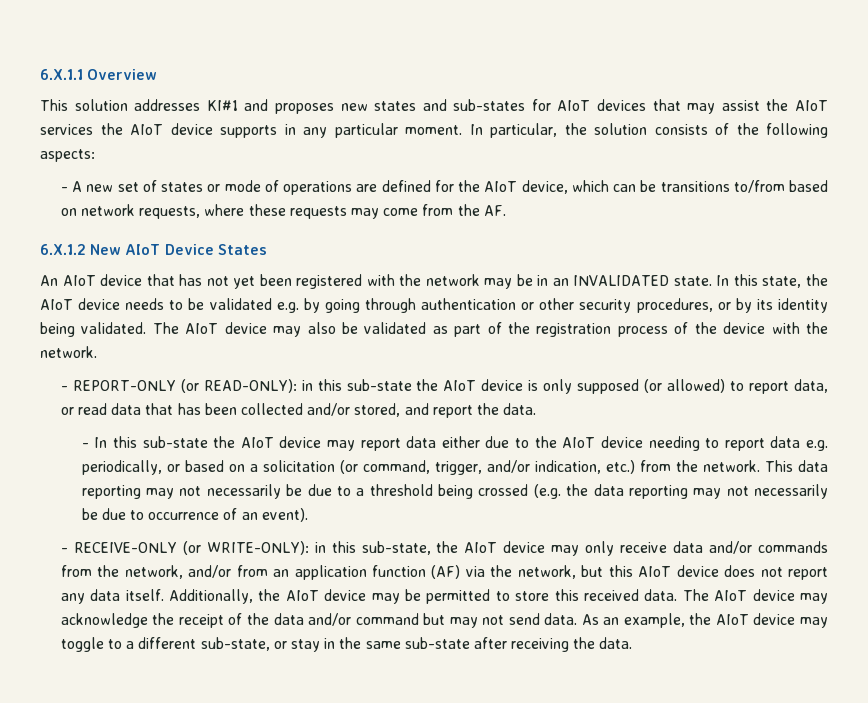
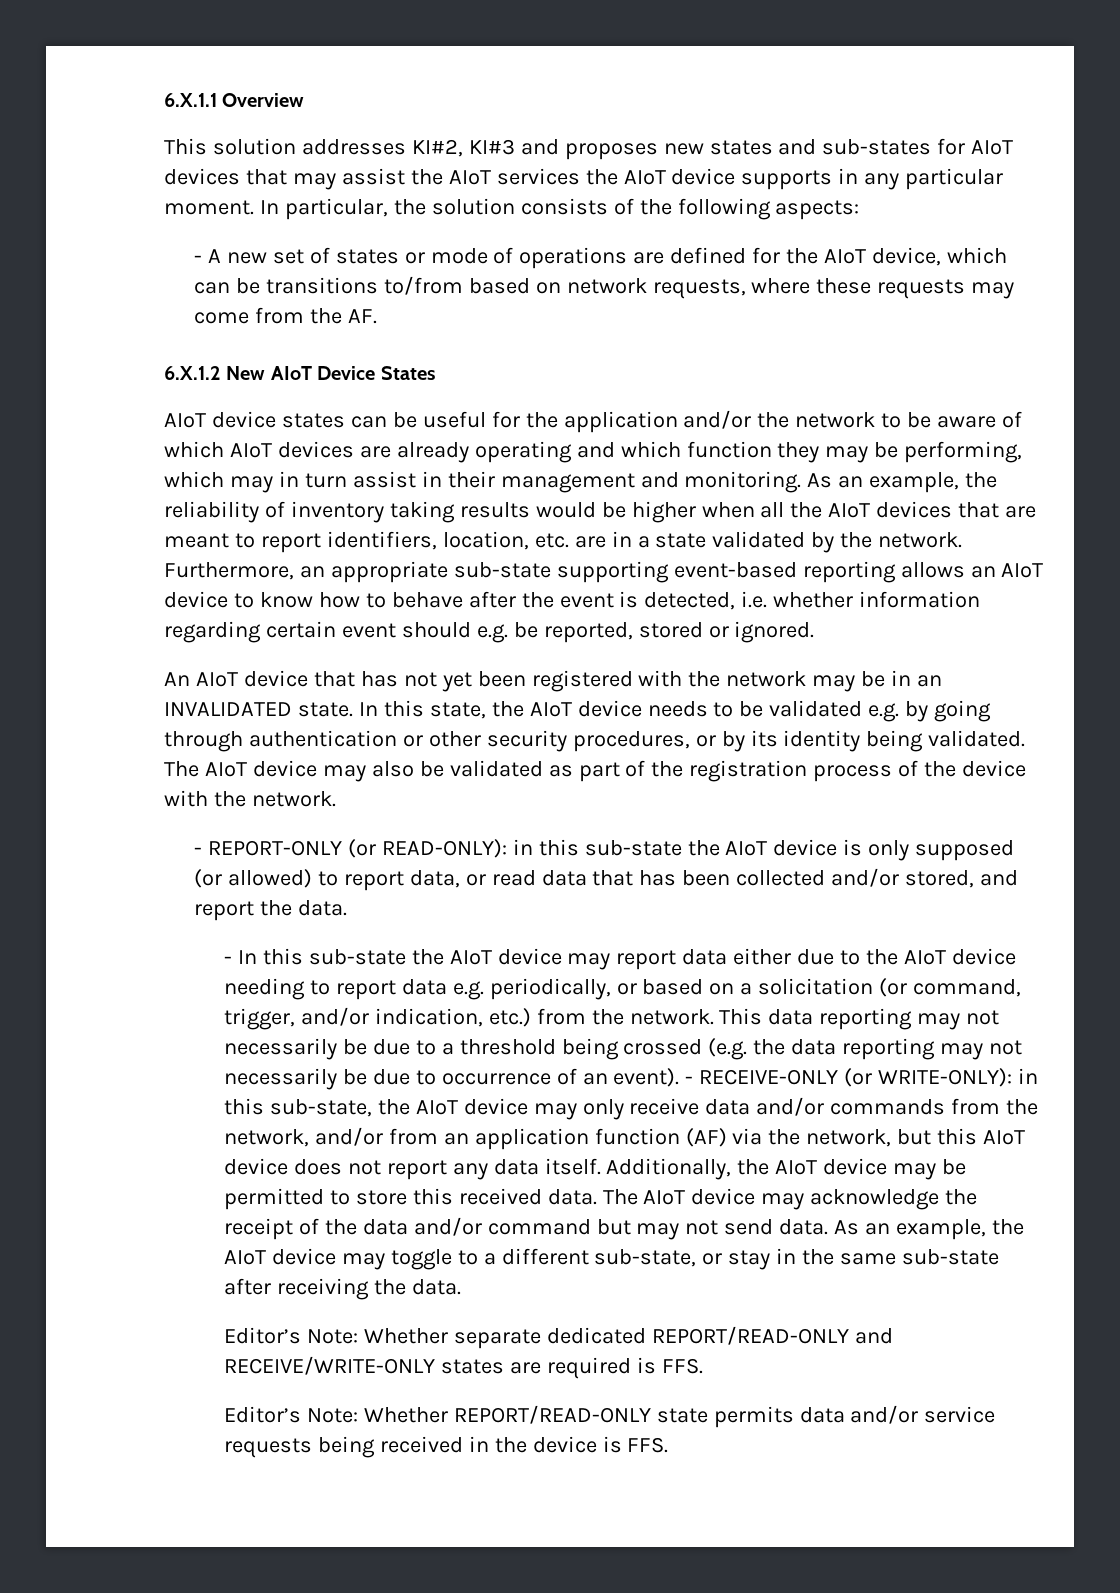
[206,100,238,111] KI#1 -> [411,139,515,157] KI#2, KI#3
(267, 249) none -> [164,410,1023,433] [164,441,1023,463] [164,471,998,493] [164,501,1037,523] [164,531,963,553] [164,561,1044,583] [164,591,981,610] [164,621,815,643] // AIoT device states can be useful for the application and/or the network to be aware of which AIoT devices are already operating and which function they may be performing, which may in turn assist in their management and monitoring. As an example, the reliability of inventory taking results would be higher when all the AIoT devices that are meant to report identifiers, location, etc. are in a state validated by the network. Furthermore, an appropriate sub-state supporting event-based reporting allows an AIoT device to know how to behave after the event is detected, i.e. whether information regarding certain event should e.g. be reported, stored or ignored.
(308, 515) // -> (680, 1077) none
(633, 643) none -> [223,1326,893,1349] [223,1356,703,1379] [223,1405,996,1428] [223,1436,669,1458] // Editor’s Note: Whether separate dedicated REPORT/READ-ONLY and RECEIVE/WRITE-ONLY states are required is FFS. // Editor’s Note: Whether REPORT/READ-ONLY state permits data and/or service requests being received in the device is FFS.

